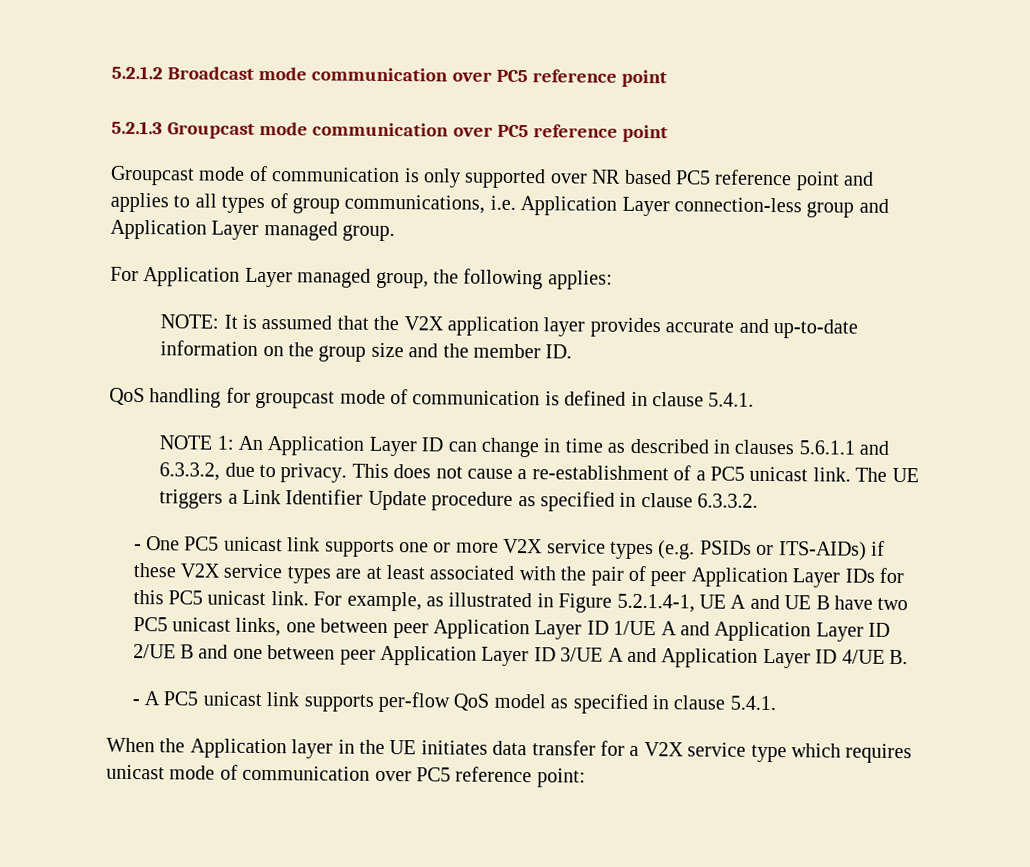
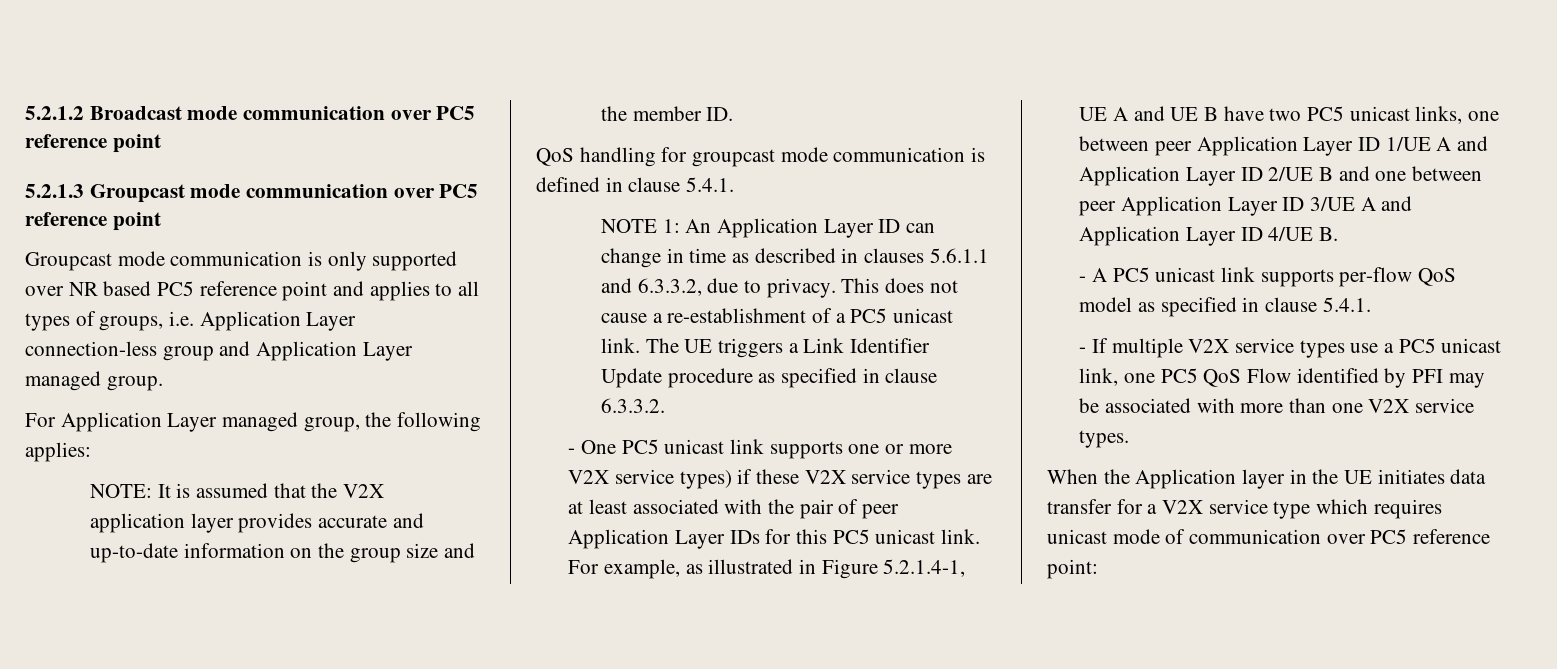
[248,165,268,182] of -> (165, 258) none
[292,194,486,214] group communications, -> [99,316,164,331] groups,
[390,389,408,405] of -> (828, 154) none
[609,540,867,561] types (e.g. PSIDs or ITS-AIDs) -> [679,470,732,489] types)
(776, 703) none -> [1079,338,1502,358] [1079,368,1485,388] [1079,398,1475,413] [1079,430,1130,448] // - If multiple V2X service types use a PC5 unicast link, one PC5 QoS Flow identified by PFI may be associated with more than one V2X service types.

